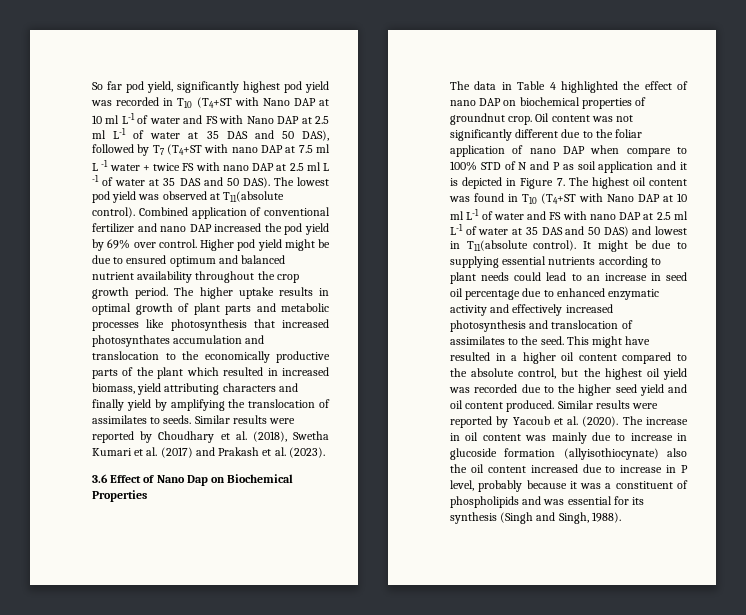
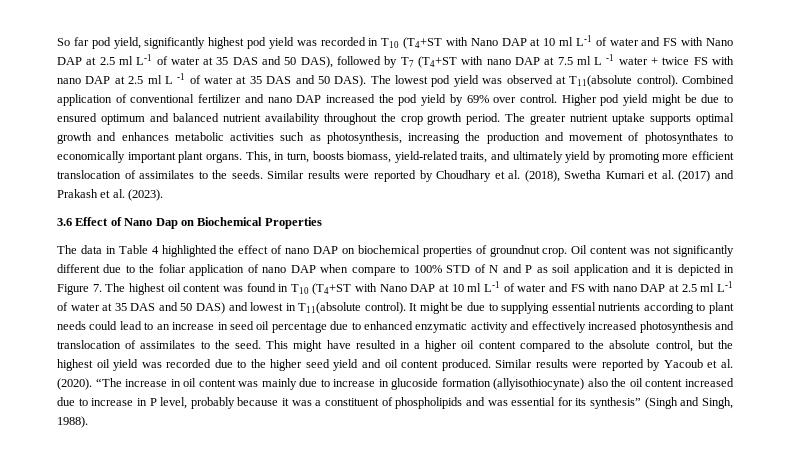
[199,287,329,299] [92,303,329,315] [92,319,329,331] [92,335,265,347] [92,351,330,363] [92,367,329,379] [92,383,298,395] [92,399,330,411] [92,415,161,424] higher uptake results in optimal growth of plant parts and metabolic processes like photosynthesis that increased photosynthates accumulation and translocation to the economically productive parts of the plant which resulted in increased biomass, yield attributing characters and finally yield by amplifying the translocation of assimilates to -> [530,113,734,125] [57,132,733,144] [57,151,734,163] [57,170,228,179] greater nutrient uptake supports optimal growth and enhances metabolic activities such as photosynthesis, increasing the production and movement of photosynthates to economically important plant organs. This, in turn, boosts biomass, yield-related traits, and ultimately yield by promoting more efficient translocation of assimilates to the
[622,416,643,425] The -> [95,378,122,387] “The
[450,512,497,524] synthesis -> [590,397,642,409] synthesis”

